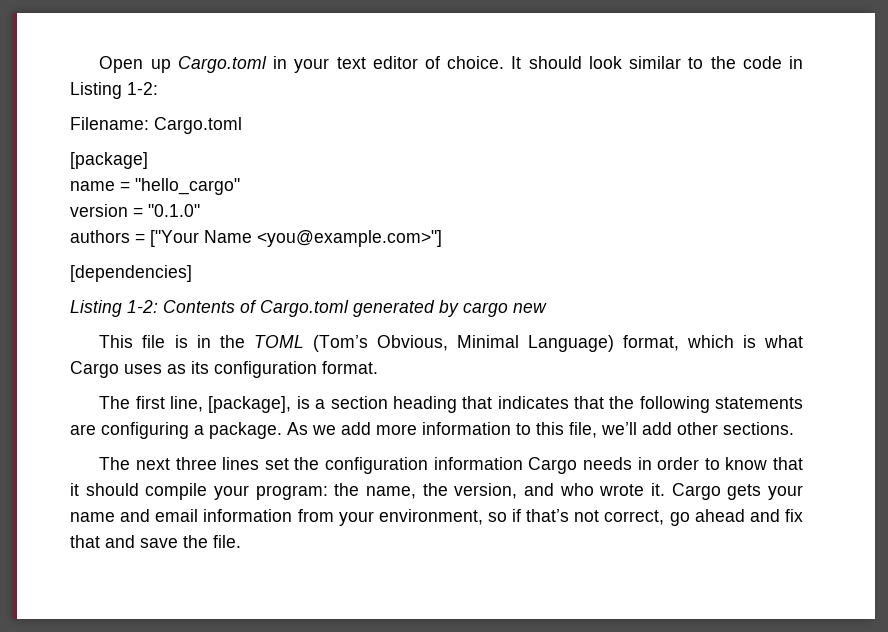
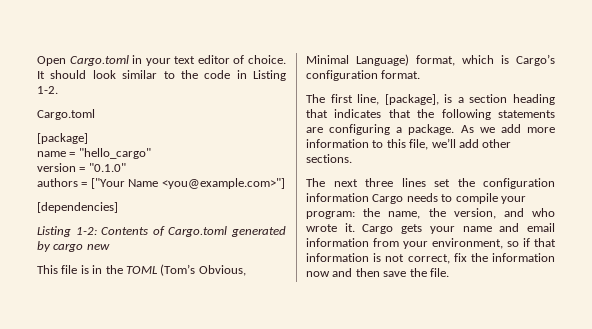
[150,59,171,73] up -> (66, 61) none
[127,82,158,95] [70,117,149,130] 1-2: // Filename: -> [37,86,58,94] 1-2. //
[764,335,803,348] [70,361,209,378] what Cargo uses as its -> [516,54,555,66] Cargo’s
[637,457,803,470] [70,483,139,496] in order to know that it should -> [441,194,453,202] to
[526,509,803,526] [70,535,135,548] that’s not correct, go ahead and fix that and -> [534,238,556,247] [306,253,555,264] [306,268,380,277] that information is not correct, fix the information now and then

